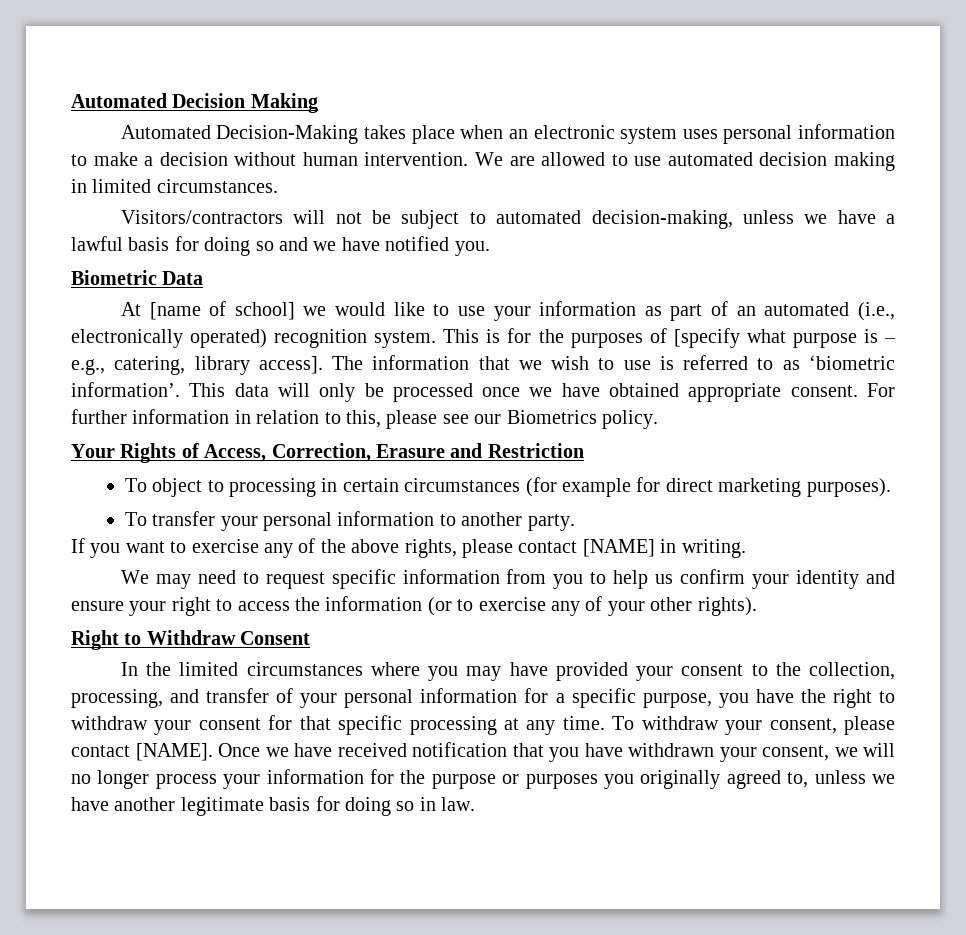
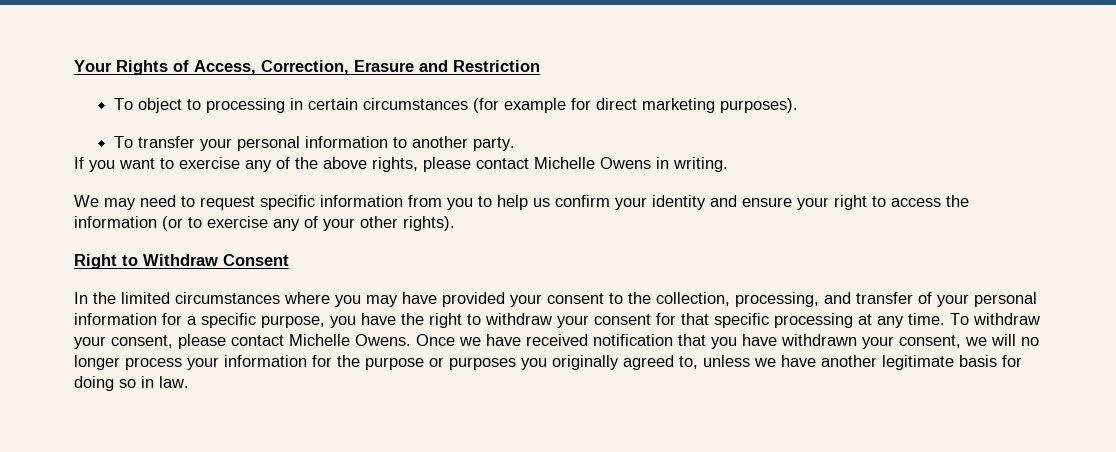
[71,93,318,113] [120,124,895,144] [71,152,895,171] [71,179,278,193] [120,210,896,229] [71,236,490,256] [71,270,204,285] [120,301,895,321] [71,328,896,348] [71,355,895,375] [71,382,895,402] [71,409,658,429] Automated Decision Making // Automated Decision-Making takes place when an electronic system uses personal information to make a decision without human intervention. We are allowed to use automated decision making in limited circumstances. // Visitors/contractors will not be subject to automated decision-making, unless we have a lawful basis for doing so and we have notified you. // Biometric Data // At [name of school] we would like to use your information as part of an automated (i.e., electronically operated) recognition system. This is for the purposes of [specify what purpose is – e.g., catering, library access]. The information that we wish to use is referred to as ‘biometric information’. This data will only be processed once we have obtained appropriate consent. For further information in relation to this, please see our Biometrics policy. // -> (74, 66) none
[582,539,655,557] [NAME] -> [534,157,651,169] Michelle Owens
[135,743,213,761] [NAME]. -> [289,334,411,346] Michelle Owens.

